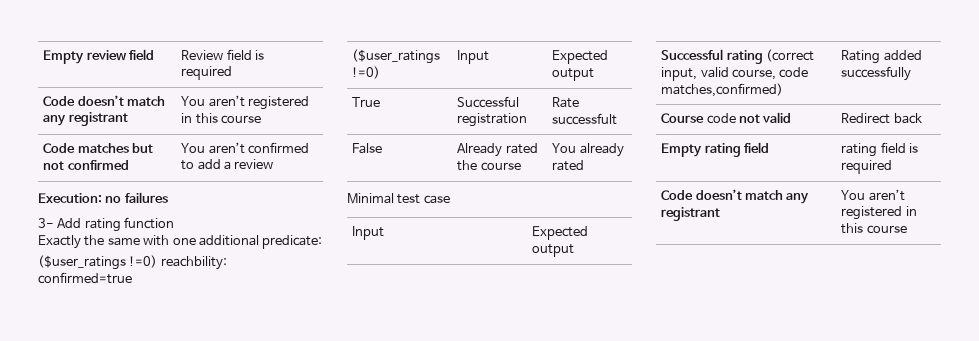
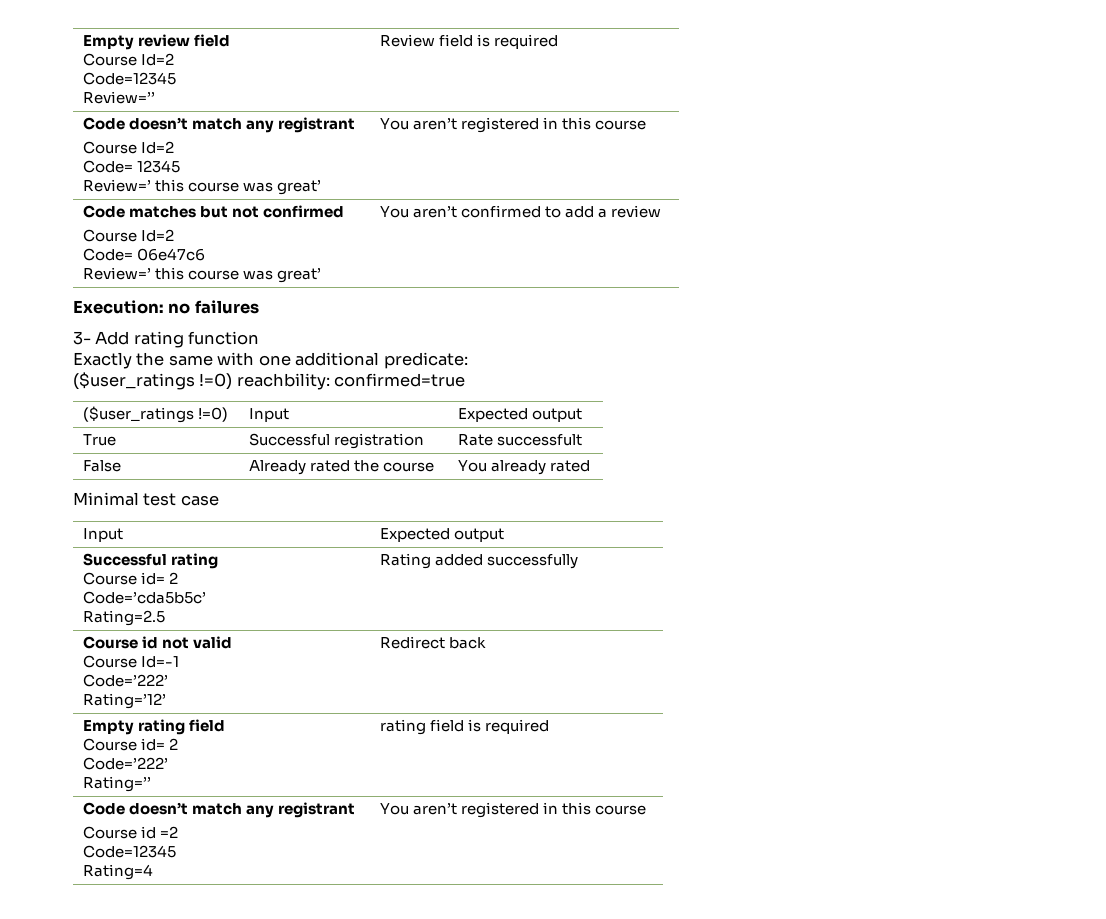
(155, 54) none -> [82,53,174,66] [82,72,176,85] [82,91,155,104] // Course Id=2 // Code=12345 // Review=’’
(128, 119) none -> [82,141,174,154] [82,160,180,173] [82,179,321,195] // Course Id=2 // Code= 12345 // Review=’ this course was great’
(129, 165) none -> [82,229,174,242] [82,248,205,261] [82,267,321,283] // Course Id=2 // Code= 06e47c6 // Review=’ this course was great’
[766,49,815,62] [661,67,809,81] [661,83,784,97] (correct input, valid course, code matches,confirmed) -> [82,572,178,585] [82,591,206,604] [82,610,165,626] // Course id= 2 // Code=’cda5b5c’ // Rating=2.5
[706,113,736,124] code -> [141,636,158,649] id
(792, 117) none -> [82,655,179,668] [82,674,168,687] [82,693,166,709] // Course Id=-1 // Code=’222’ // Rating=’12’
(770, 147) none -> [82,738,178,751] [82,757,168,770] [82,776,151,792] // Course id= 2 // Code=’222’ // Rating=’’
(721, 214) none -> [82,826,178,839] [82,845,176,858] [82,864,153,880] // Course id =2 // Code=12345 // Rating=4

